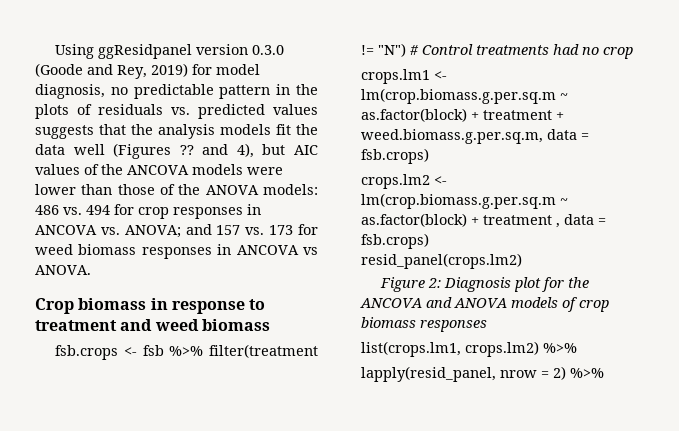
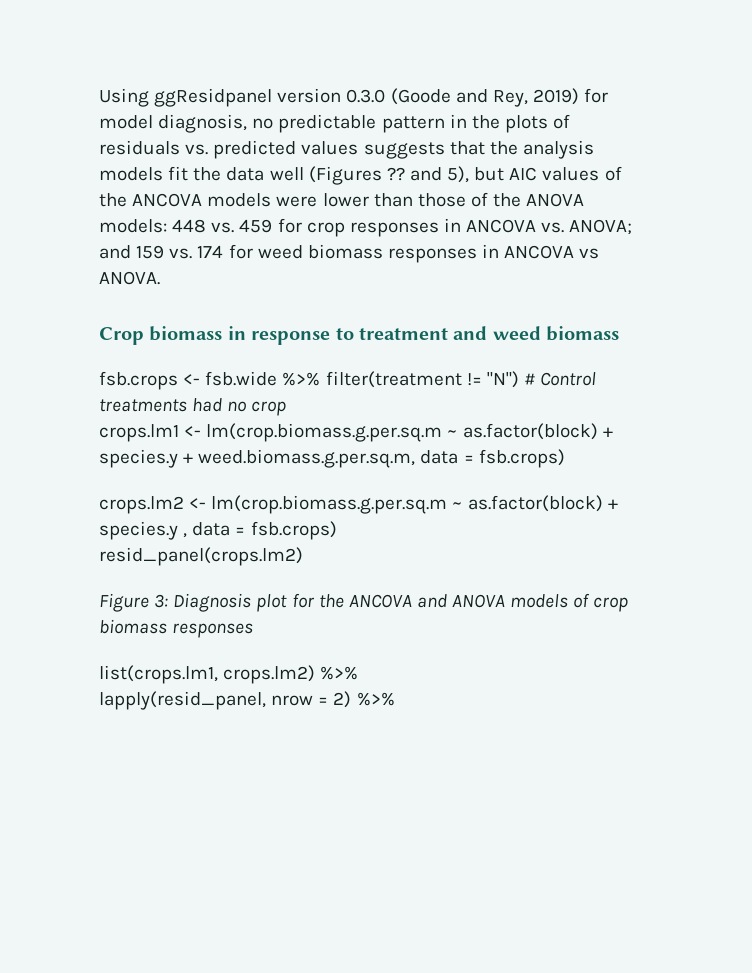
[236,143,254,158] 4), -> [447,166,470,183] 5),
[35,205,110,215] 486 vs. 494 -> [172,219,273,233] 448 vs. 459
[216,225,294,235] 157 vs. 173 -> [136,245,224,259] 159 vs. 174
[142,345,164,356] fsb -> [205,371,278,386] fsb.wide
[483,110,552,120] treatment -> [99,449,178,468] species.y
[483,215,552,225] treatment -> [99,521,178,540] species.y
[428,278,442,288] 2: -> [154,594,169,608] 3:

